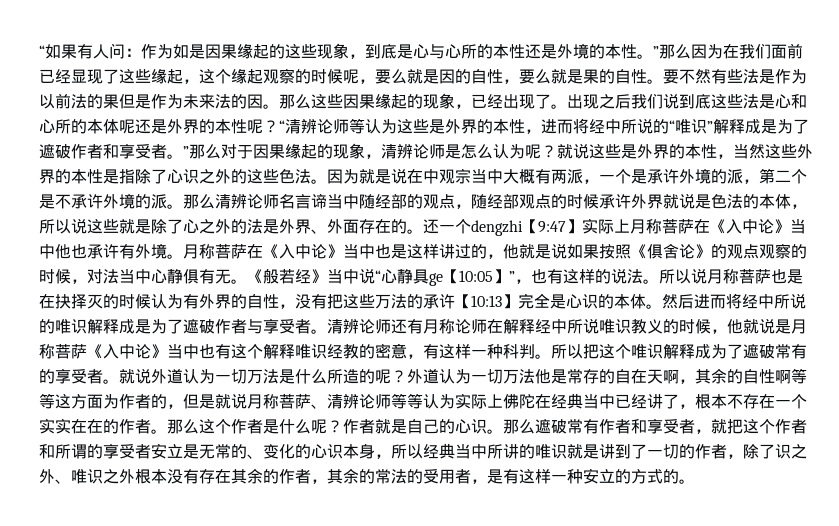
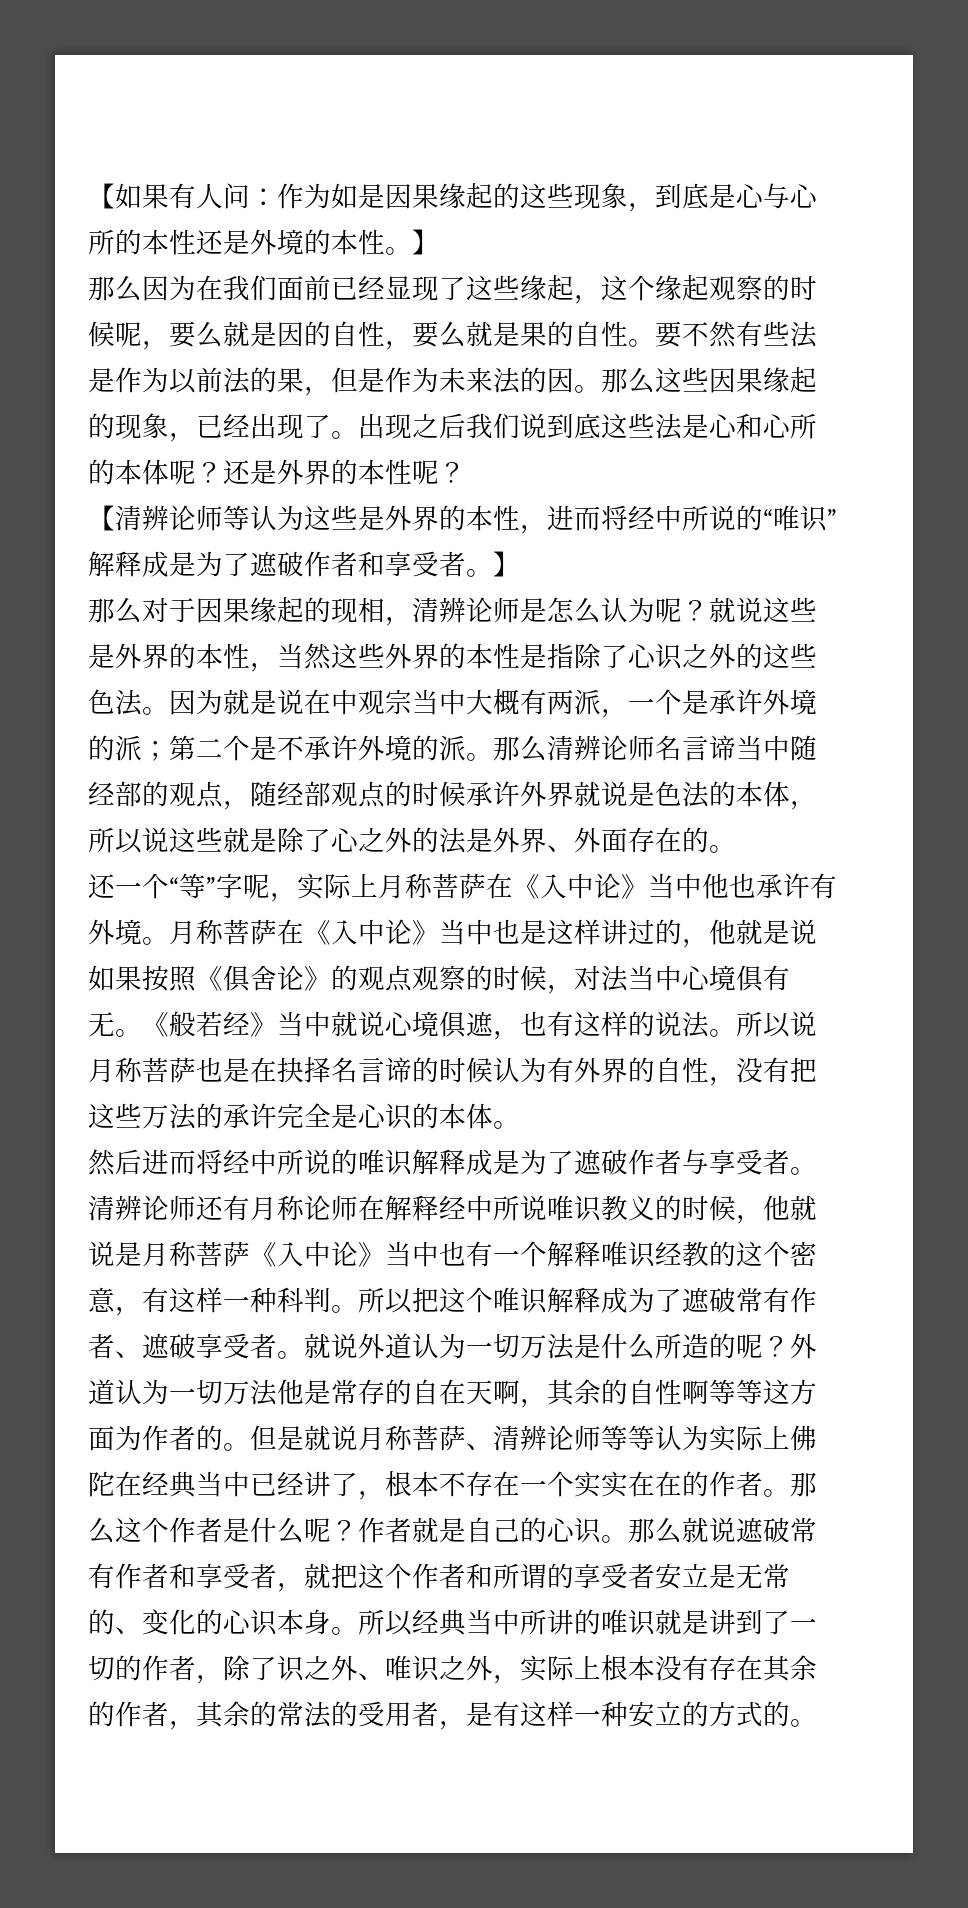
[39,45,45,57] “ -> [88,183,115,209] 【
[653,46,659,57] ” -> [412,229,439,255] 】 //
(119, 101) none -> [304,387,331,396] ，
(135, 126) none -> [196,462,223,483] ？
[279,120,285,132] “ -> [88,505,115,531] // 【
[183,146,189,157] ” -> [493,551,520,577] 】 //
[349,143,365,159] 象 -> [358,597,385,623] 相
[743,179,759,184] ， -> [142,741,169,761] ；
[423,219,582,236] 还一个dengzhi【9:47】 -> [88,873,297,902] // 还一个“等”字呢，
[167,268,183,284] 静 -> [709,965,736,991] 境
[359,268,515,286] 说“心静具ge【10:05】” -> [331,1011,493,1038] 就说心境俱遮
[87,294,103,309] 灭 -> [331,1057,412,1083] 名言谛
[455,294,518,309] 【10:13】 -> (277, 1116) none
(662, 306) none -> (520, 1125) //
[231,344,247,359] 这 -> [493,1250,520,1264] 一
(375, 351) none -> [736,1241,790,1267] 这个
[39,369,55,384] 的 -> [790,1287,817,1313] [88,1333,196,1359] 作者、遮破
[167,404,183,409] ， -> [223,1443,250,1451] 。
(535, 426) none -> [682,1517,736,1543] 就说
[375,454,391,459] ， -> [331,1627,358,1635] 。
(135, 476) none -> [493,1655,601,1684] ，实际上

